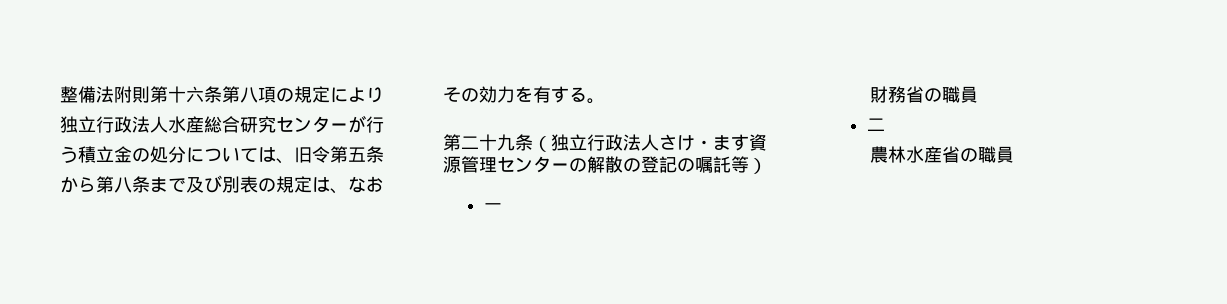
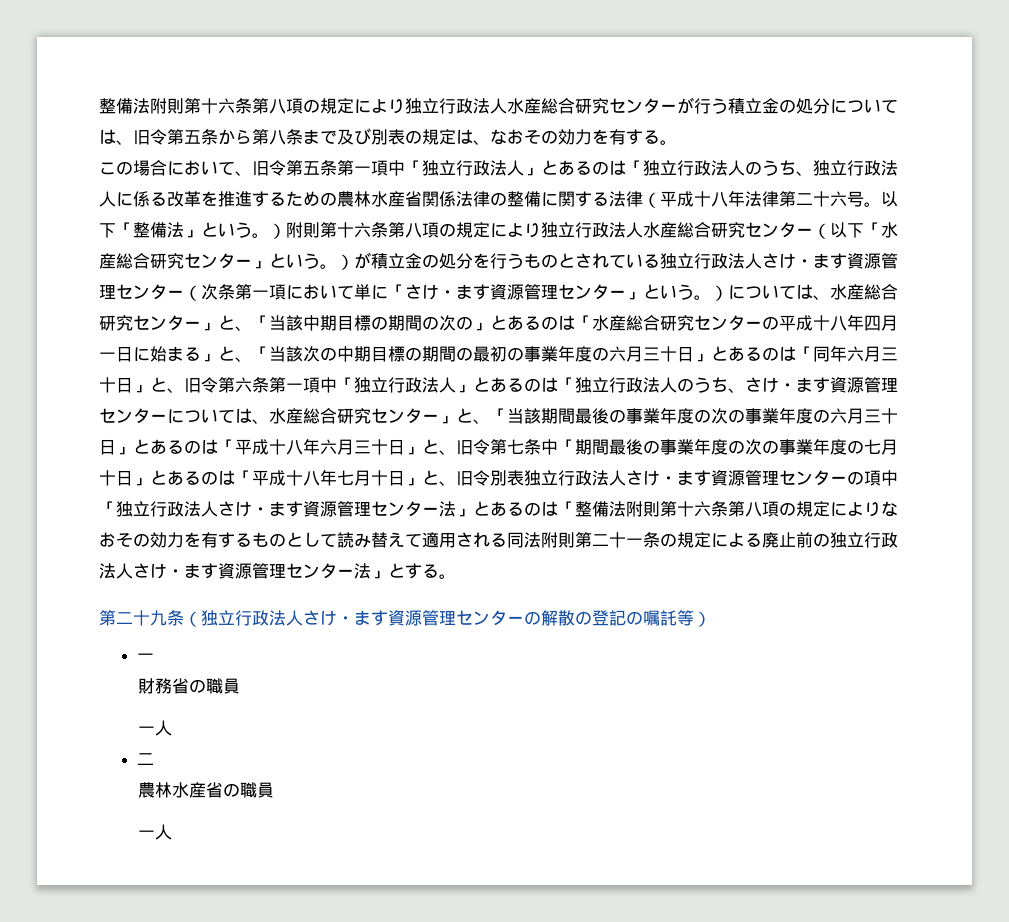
(605, 101) none -> [99,160,898,176] [99,190,898,208] [99,222,898,239] [99,252,898,270] [99,284,898,301] [99,314,898,331] [99,345,898,362] [99,377,898,393] [99,407,898,424] [99,438,898,455] [99,469,898,486] [99,501,898,517] [99,532,898,548] [99,563,456,579] // この場合において、旧令第五条第一項中「独立行政法人」とあるのは「独立行政法人のうち、独立行政法人に係る改革を推進するための農林水産省関係法律の整備に関する法律（平成十八年法律第二十六号。以下「整備法」という。）附則第十六条第八項の規定により独立行政法人水産総合研究センター（以下「水産総合研究センター」という。）が積立金の処分を行うものとされている独立行政法人さけ・ます資源管理センター（次条第一項において単に「さけ・ます資源管理センター」という。）については、水産総合研究センター」と、「当該中期目標の期間の次の」とあるのは「水産総合研究センターの平成十八年四月一日に始まる」と、「当該次の中期目標の期間の最初の事業年度の六月三十日」とあるのは「同年六月三十日」と、旧令第六条第一項中「独立行政法人」とあるのは「独立行政法人のうち、さけ・ます資源管理センターについては、水産総合研究センター」と、「当該期間最後の事業年度の次の事業年度の六月三十日」とあるのは「平成十八年六月三十日」と、旧令第七条中「期間最後の事業年度の次の事業年度の七月十日」とあるのは「平成十八年七月十日」と、旧令別表独立行政法人さけ・ます資源管理センターの項中「独立行政法人さけ・ます資源管理センター法」とあるのは「整備法附則第十六条第八項の規定によりなおその効力を有するものとして読み替えて適用される同法附則第二十一条の規定による廃止前の独立行政法人さけ・ます資源管理センター法」とする。
(978, 94) none -> [138,720,173,736] // 一人
(1014, 154) none -> [138,824,173,840] // 一人

